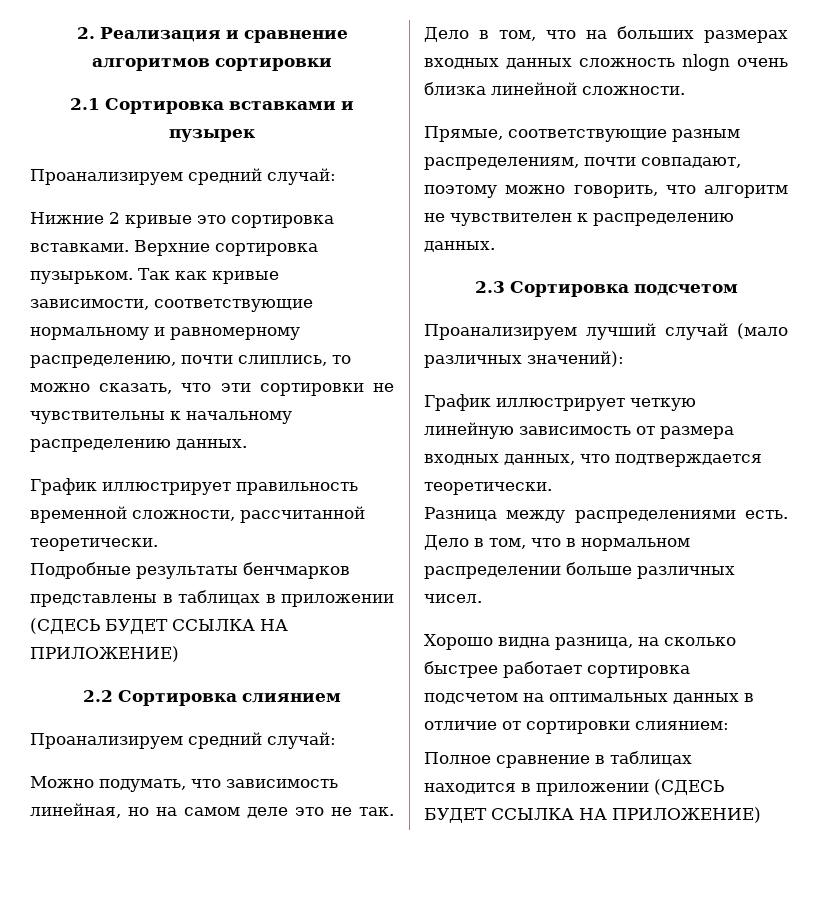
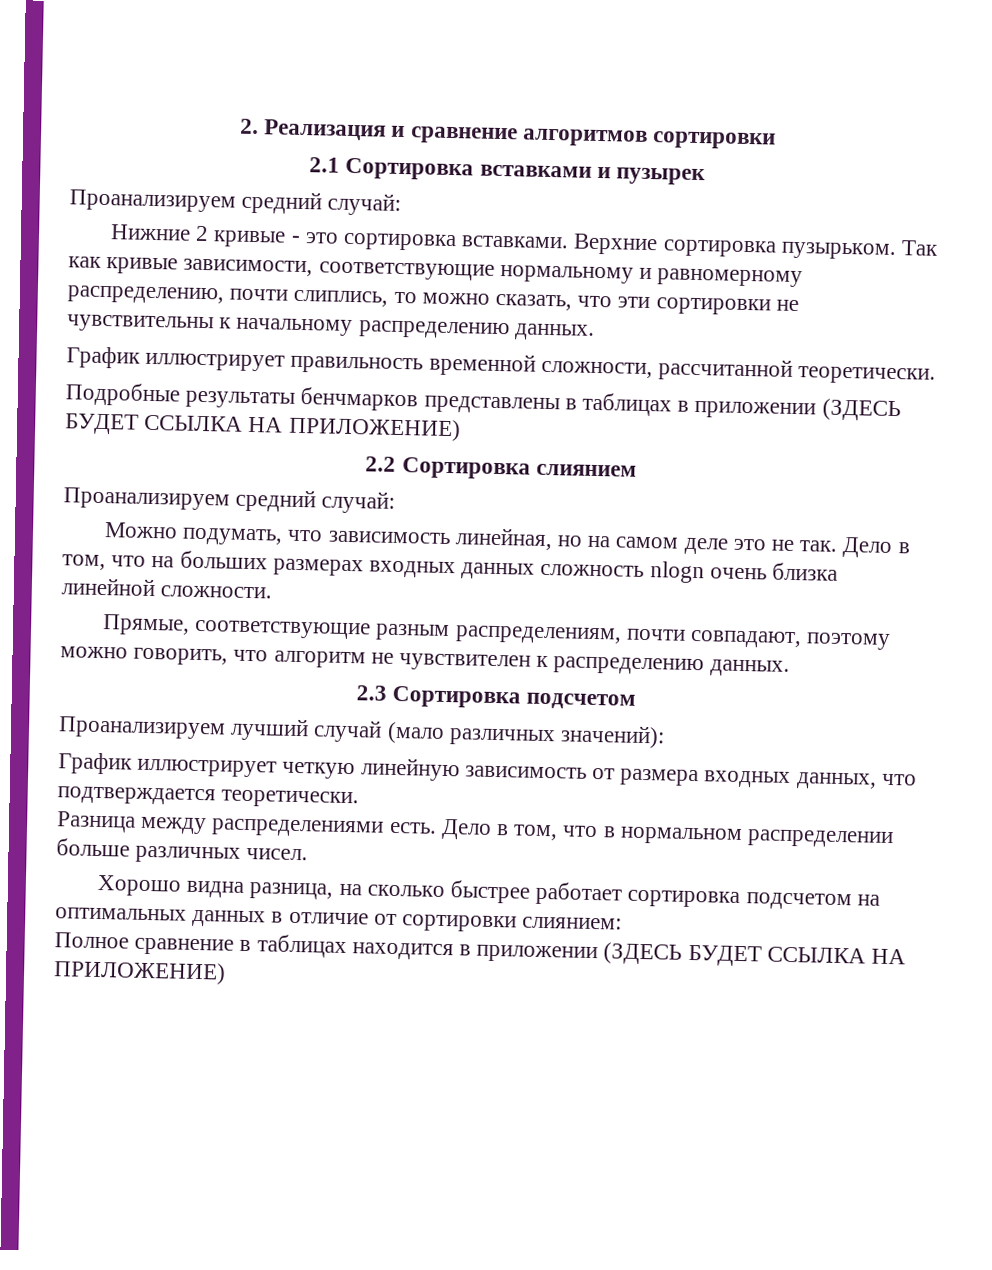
(192, 221) none -> [290,235,301,243] -
[30,618,100,634] (СДЕСЬ -> [821,398,901,422] (ЗДЕСЬ
[654,779,724,795] (СДЕСЬ -> [603,942,683,965] (ЗДЕСЬ

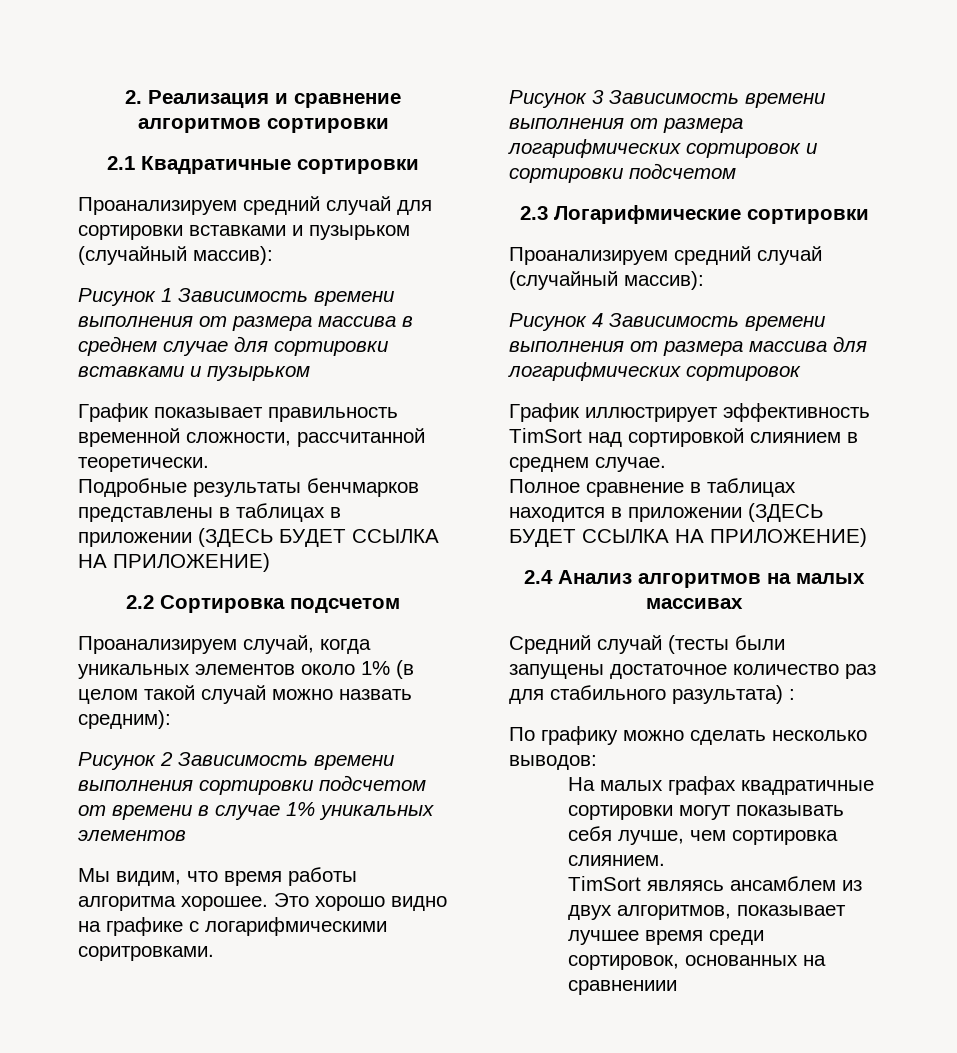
[345,157,706,186] [69,189,402,217] [109,224,940,261] [68,256,804,288] [67,285,799,316] [67,314,595,341] [66,346,286,372] Сортировка вставками и пузырек // Проанализируем средний случай: // Нижние 2 кривые - это сортировка вставками. Верхние сортировка пузырьком. Так как кривые зависимости, соответствующие нормальному и равномерному распределению, почти слиплись, то можно сказать, что эти сортировки не чувствительны к начальному распределению данных. // График иллюстрирует -> [141,156,419,174] [78,196,432,215] [78,225,410,240] [78,246,273,265] [78,288,394,306] [78,316,413,331] [78,336,388,356] [78,366,310,381] [78,403,263,422] Квадратичные сортировки // Проанализируем средний случай для сортировки вставками и пузырьком (случайный массив): // Рисунок 1 Зависимость времени выполнения от размера массива в среднем случае для сортировки вставками и пузырьком // График показывает
[535,463,637,477] [63,487,396,514] [103,522,910,559] [62,550,839,584] [61,577,273,599] [101,614,892,650] [60,646,790,677] [355,685,637,710] [58,716,666,749] [58,752,917,790] [57,786,360,809] [56,811,895,849] [56,838,309,864] [96,874,880,911] [55,907,623,933] слиянием // Проанализируем средний случай: // Можно подумать, что зависимость линейная, но на самом деле это не так. Дело в том, что на больших размерах входных данных сложность nlogn очень близка линейной сложности. // Прямые, соответствующие разным распределениям, почти совпадают, поэтому можно говорить, что алгоритм не чувствителен к распределению данных. // 2.3 Сортировка подсчетом // Проанализируем лучший случай (мало различных значений): // График иллюстрирует четкую линейную зависимость от размера входных данных, что подтверждается теоретически. // Разница между распределениями есть. Дело в том, что в нормальном распределении больше различных чисел. // Хорошо видна разница, на сколько быстрее работает сортировка подсчетом на оптимальных данных в отличие от сортировки слиянием: -> [290,598,400,613] [78,635,371,654] [78,660,414,679] [78,685,412,704] [78,710,171,729] [78,752,394,770] [78,775,426,795] [78,802,434,820] [78,830,186,841] [78,867,357,886] [78,893,447,911] [78,917,387,936] [78,946,214,961] [509,90,825,108] [509,118,743,133] [508,139,817,158] [509,163,736,183] [519,205,869,224] [509,246,822,265] [509,271,704,290] [509,313,825,331] [509,336,867,356] [508,362,801,381] [509,403,870,422] [509,428,858,447] [509,457,666,472] подсчетом // Проанализируем случай, когда уникальных элементов около 1% (в целом такой случай можно назвать средним): // Рисунок 2 Зависимость времени выполнения сортировки подсчетом от времени в случае 1% уникальных элементов // Мы видим, что время работы алгоритма хорошее. Это хорошо видно на графике с логарифмическими соритровками. // Рисунок 3 Зависимость времени выполнения от размера логарифмических сортировок и сортировки подсчетом // 2.3 Логарифмические сортировки // Проанализируем средний случай (случайный массив): // Рисунок 4 Зависимость времени выполнения от размера массива для логарифмических сортировок // График иллюстрирует эффективность TimSort над сортировкой слиянием в среднем случае.
(226, 972) none -> [524,570,865,588] [646,598,743,609] [509,635,785,654] [509,664,876,679] [509,685,795,704] [509,726,867,745] [509,755,597,770] [567,776,874,795] [567,805,844,820] [567,826,838,845] [567,855,665,866] [567,876,862,891] [567,905,846,920] [567,930,764,945] [567,955,826,970] [567,980,677,995] // 2.4 Анализ алгоритмов на малых массивах // Средний случай (тесты были запущены достаточное количество раз для стабильного разультата) : // По графику можно сделать несколько выводов: // На малых графах квадратичные сортировки могут показывать себя лучше, чем сортировка слиянием. // TimSort являясь ансамблем из двух алгоритмов, показывает лучшее время среди сортировок, основанных на сравнениии

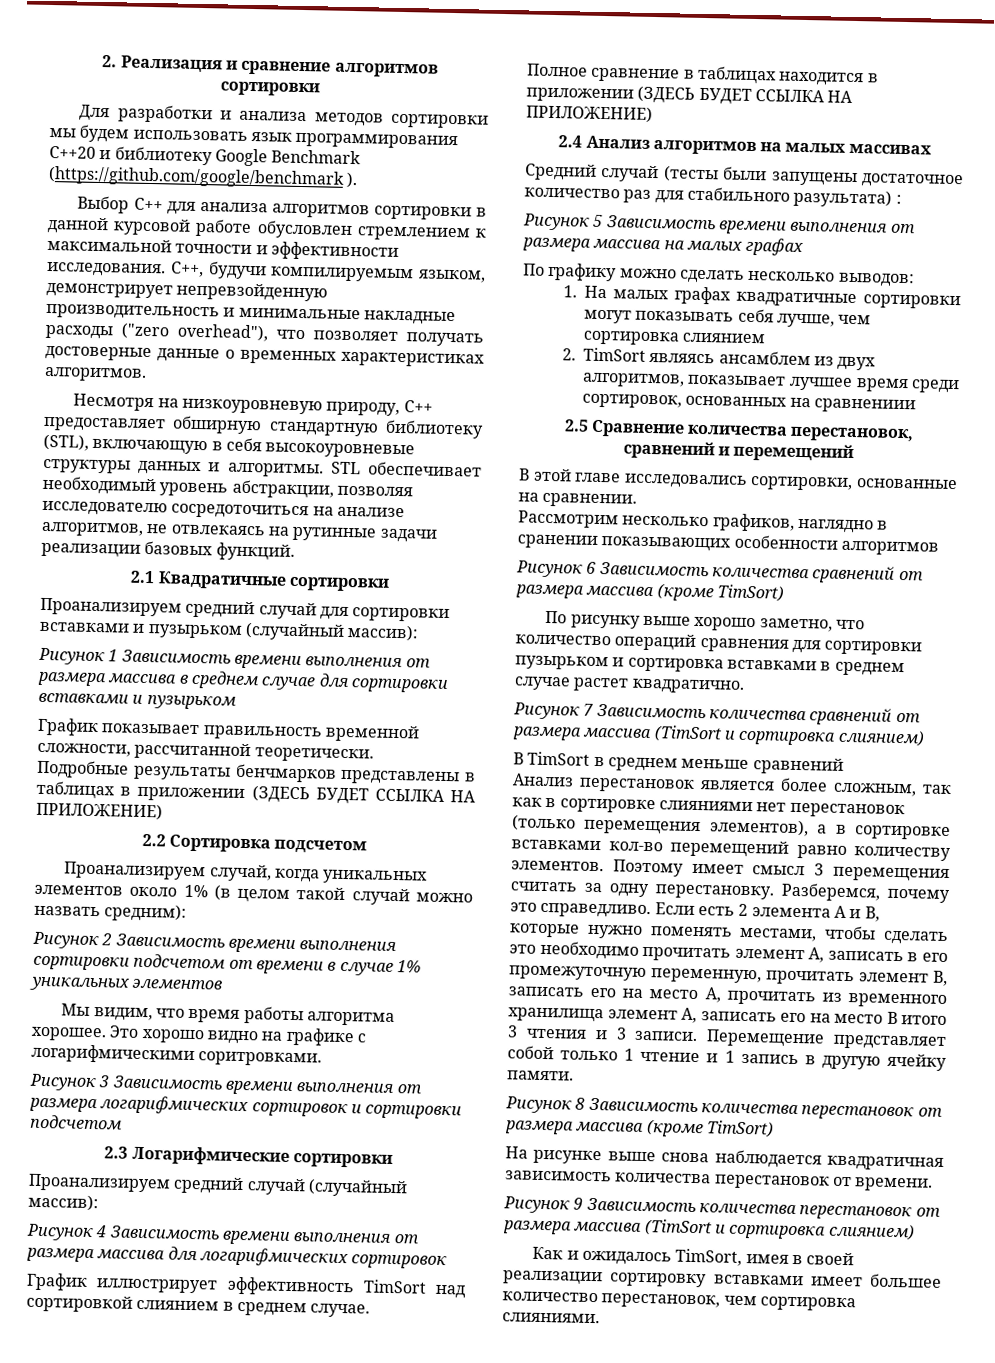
(389, 125) none -> [79,104,490,129] [49,124,459,150] [49,145,362,167] [48,165,359,189] [77,195,487,221] [47,216,487,242] [47,237,399,261] [46,261,486,283] [46,282,329,302] [46,303,456,326] [45,322,484,347] [45,345,485,368] [44,366,147,382] [73,393,433,417] [43,415,484,439] [43,433,416,459] [43,458,482,478] [42,475,413,499] [42,500,405,520] [41,521,438,543] [41,540,295,561] // Для разработки и анализа методов сортировки мы будем использовать язык программирования C++20 и библиотеку Google Benchmark (https://github.com/google/benchmark ). // Выбор C++ для анализа алгоритмов сортировки в данной курсовой работе обусловлен стремлением к максимальной точности и эффективности исследования. C++, будучи компилируемым языком, демонстрирует непревзойденную производительность и минимальные накладные расходы ("zero overhead"), что позволяет получать достоверные данные о временных характеристиках алгоритмов. // Несмотря на низкоуровневую природу, C++ предоставляет обширную стандартную библиотеку (STL), включающую в себя высокоуровневые структуры данных и алгоритмы. STL обеспечивает необходимый уровень абстракции, позволяя исследователю сосредоточиться на анализе алгоритмов, не отвлекаясь на рутинные задачи реализации базовых функций.
(795, 694) none -> [522,213,916,235] [522,237,804,257] // Рисунок 5 Зависимость времени выполнения от размера массива на малых графах
(597, 762) none -> [562,285,577,298] 1.
[567,855,665,866] слиянием. // -> [682,332,766,344] [561,348,576,361] слиянием // 2.
(677, 987) none -> [563,419,915,443] [622,440,855,463] [519,468,958,492] [518,492,638,508] [518,510,889,534] [517,534,939,556] [516,560,924,584] [515,583,784,602] [545,610,866,632] [515,633,923,656] [515,655,905,677] [514,676,745,694] [513,702,921,726] [512,725,925,747] [513,751,844,775] [512,773,952,797] [512,797,905,819] [512,814,952,841] [511,839,951,862] [511,859,950,883] [510,881,950,904] [510,902,880,922] [509,923,949,946] [509,940,948,963] [509,965,948,987] [508,986,947,1008] [508,1007,947,1025] [507,1025,947,1050] [507,1045,947,1072] [507,1070,574,1081] [505,1096,943,1121] [505,1119,774,1138] [505,1146,944,1171] [505,1170,934,1192] [503,1196,941,1221] [503,1219,915,1241] [532,1246,855,1266] [503,1270,942,1288] [502,1291,856,1312] [502,1312,600,1324] // 2.5 Сравнение количества перестановок, сравнений и перемещений // В этой главе исследовались сортировки, основанные на сравнении. // Рассмотрим несколько графиков, наглядно в сранении показывающих особенности алгоритмов // Рисунок 6 Зависимость количества сравнений от размера массива (кроме TimSort) // По рисунку выше хорошо заметно, что количество операций сравнения для сортировки пузырьком и сортировка вставками в среднем случае растет квадратично. // Рисунок 7 Зависимость количества сравнений от размера массива (TimSort и сортировка слиянием) // В TimSort в среднем меньше сравнений // Анализ перестановок является более сложным, так как в сортировке слияниями нет перестановок (только перемещения элементов), а в сортировке вставками кол-во перемещений равно количеству элементов. Поэтому имеет смысл 3 перемещения считать за одну перестановку. Разберемся, почему это справедливо. Если есть 2 элемента A и B, которые нужно поменять местами, чтобы сделать это необходимо прочитать элемент A, записать в его промежуточную переменную, прочитать элемент B, записать его на место A, прочитать из временного хранилища элемент A, записать его на место B итого 3 чтения и 3 записи. Перемещение представляет собой только 1 чтение и 1 запись в другую ячейку памяти. // Рисунок 8 Зависимость количества перестановок от размера массива (кроме TimSort) // На рисунке выше снова наблюдается квадратичная зависимость количества перестановок от времени. // Рисунок 9 Зависимость количества перестановок от размера массива (TimSort и сортировка слиянием) // Как и ожидалось TimSort, имея в своей реализации сортировку вставками имеет большее количество перестановок, чем сортировка слияниями.

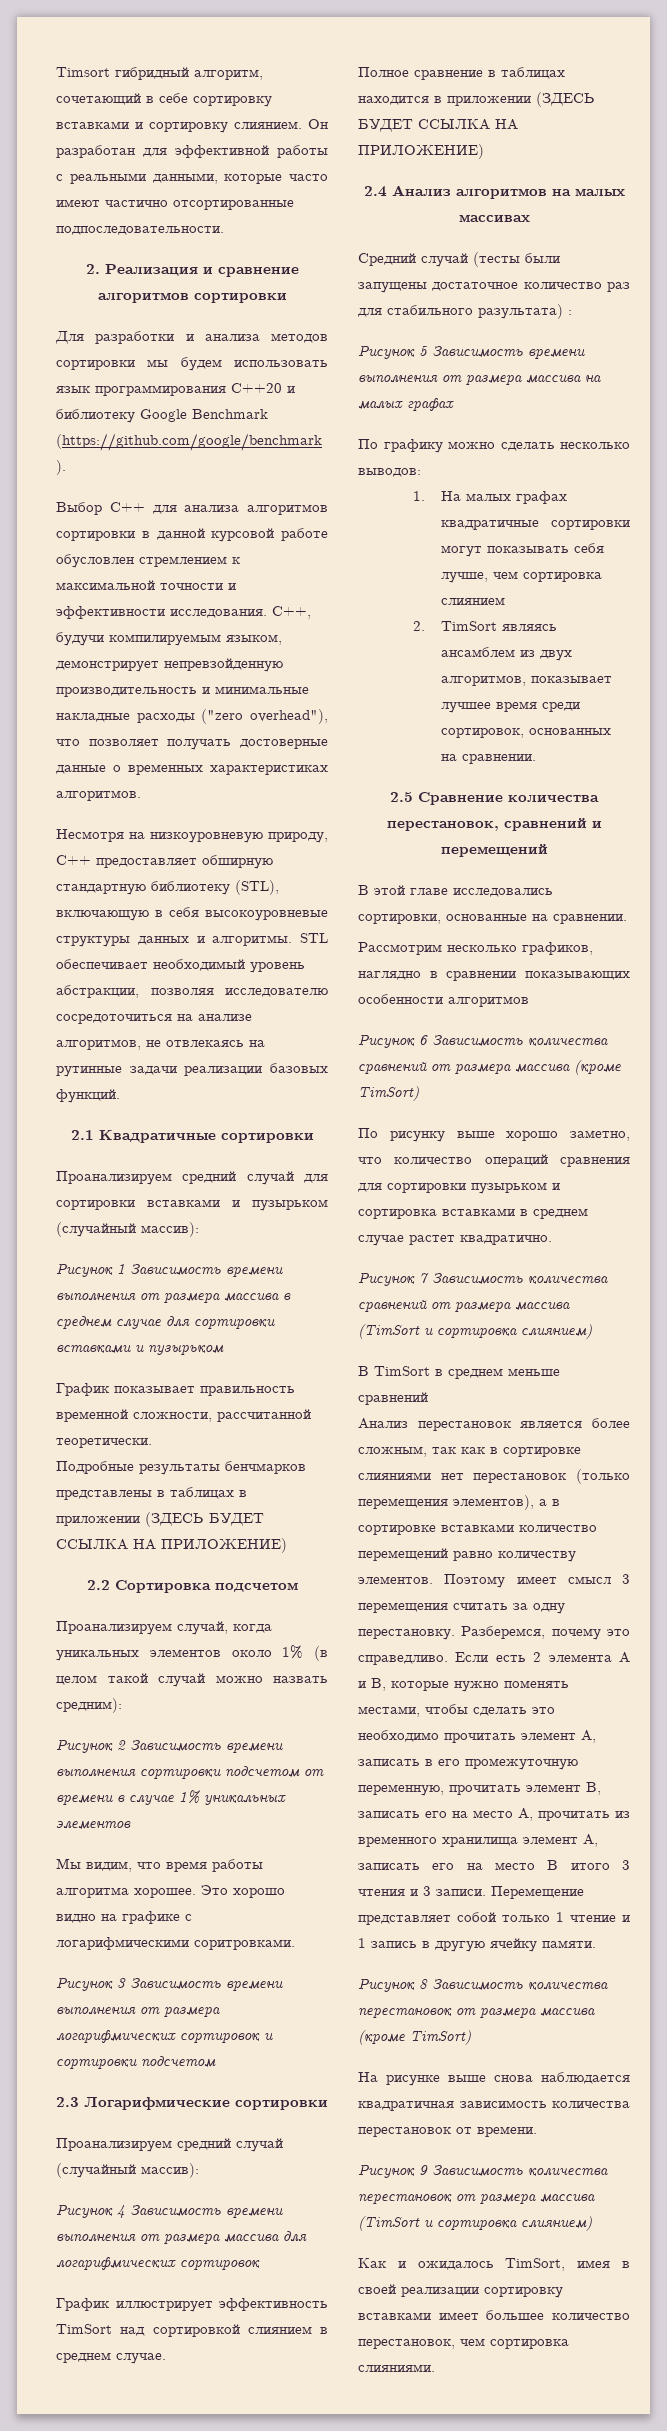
(102, 61) none -> [56,67,263,80] [56,93,272,107] [56,119,328,133] [56,145,328,158] [56,173,328,184] [56,199,294,210] [56,226,224,235] Timsort гибридный алгоритм, сочетающий в себе сортировку вставками и сортировку слиянием. Он разработан для эффективной работы с реальными данными, которые часто имеют частично отсортированные подпоследовательности. //
[813,398,916,414] сравнениии -> [461,754,536,764] сравнении.
[517,534,598,549] сранении -> [446,971,517,981] сравнении
[608,841,663,852] кол-во -> [519,1525,597,1532] количество

